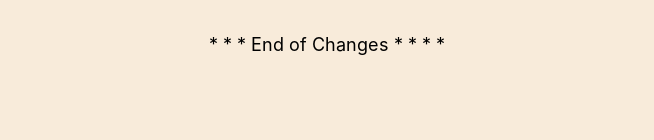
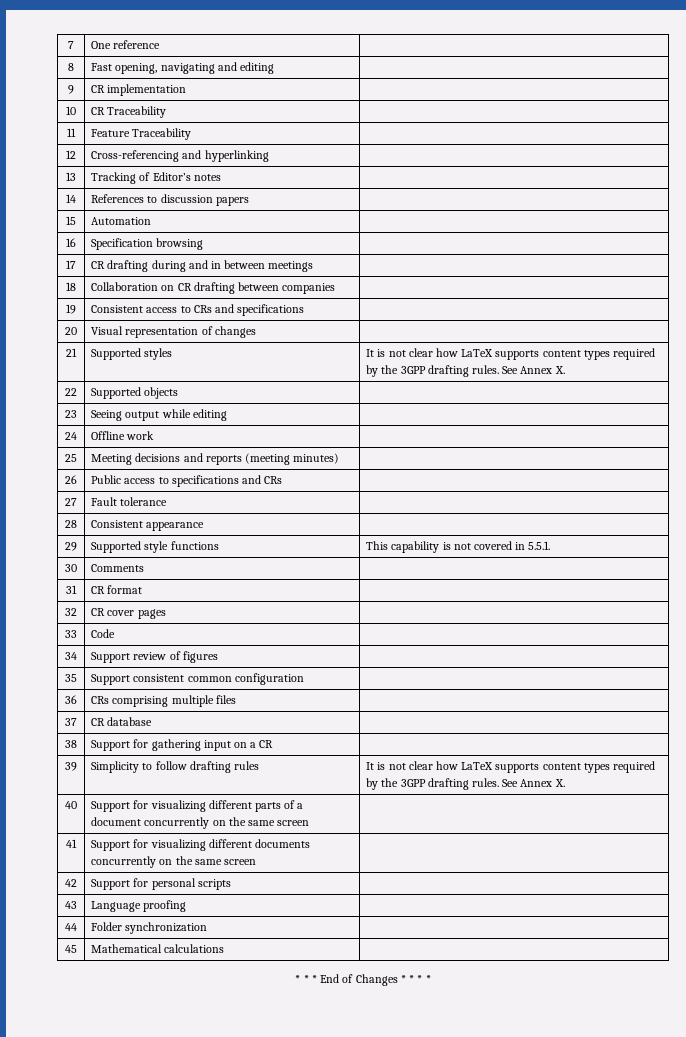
(209, 44) none -> [68,41,74,49] [91,40,161,49] [68,63,74,71] [91,62,274,74] [68,85,74,94] [91,84,187,96] [66,106,76,115] [91,106,167,118] [67,128,76,137] [91,128,192,140] [66,150,76,159] [91,150,269,162] [66,172,76,181] [91,172,221,184] [66,194,76,203] [91,194,249,206] [66,216,76,225] [91,217,152,225] [66,238,76,247] [91,238,204,250] [66,260,76,269] [91,260,314,272] [66,282,76,291] [91,282,336,294] [66,304,76,314] [91,304,305,316] [65,327,77,335] [91,326,256,338] [66,348,77,357] [91,348,173,360] [366,348,656,360] [366,365,565,377] [65,388,77,396] [91,387,179,399] [65,410,77,418] [91,409,227,421] [65,432,77,440] [91,431,155,440] [65,454,77,462] [91,453,340,465] [65,475,77,484] [91,475,283,487] [65,498,77,506] [91,497,168,506] [65,520,77,528] [91,520,205,531] [65,542,77,551] [91,541,219,553] [366,541,551,553] [65,564,77,572] [91,564,145,572] [66,585,77,594] [91,585,143,594] [65,608,77,616] [91,608,166,619] [65,630,77,638] [91,629,116,638] [65,652,77,660] [91,651,218,663] [65,674,77,682] [91,673,304,685] [65,695,77,704] [91,695,236,707] [65,718,77,726] [91,717,153,726] [65,740,77,748] [91,739,274,751] [65,762,77,771] [91,761,259,773] [366,761,656,773] [366,778,565,790] [65,801,77,809] [91,800,304,812] [91,817,310,829] [66,839,77,848] [91,839,310,851] [91,856,256,868] [65,879,77,887] [91,878,231,890] [65,901,77,909] [91,900,187,912] [65,923,77,931] [91,922,208,934] [65,945,77,953] [91,944,225,953] 7 | One reference | // 8 | Fast opening, navigating and editing | // 9 | CR implementation | // 10 | CR Traceability | // 11 | Feature Traceability | // 12 | Cross-referencing and hyperlinking | // 13 | Tracking of Editor’s notes | // 14 | References to discussion papers | // 15 | Automation | // 16 | Specification browsing | // 17 | CR drafting during and in between meetings | // 18 | Collaboration on CR drafting between companies | // 19 | Consistent access to CRs and specifications | // 20 | Visual representation of changes | // 21 | Supported styles | It is not clear how LaTeX supports content types required by the 3GPP drafting rules. See Annex X. // 22 | Supported objects | // 23 | Seeing output while editing | // 24 | Offline work | // 25 | Meeting decisions and reports (meeting minutes) | // 26 | Public access to specifications and CRs | // 27 | Fault tolerance | // 28 | Consistent appearance | // 29 | Supported style functions | This capability is not covered in 5.5.1. // 30 | Comments | // 31 | CR format | // 32 | CR cover pages | // 33 | Code | // 34 | Support review of figures | // 35 | Support consistent common configuration | // 36 | CRs comprising multiple files | // 37 | CR database | // 38 | Support for gathering input on a CR | // 39 | Simplicity to follow drafting rules | It is not clear how LaTeX supports content types required by the 3GPP drafting rules. See Annex X. // 40 | Support for visualizing different parts of a document concurrently on the same screen | // 41 | Support for visualizing different documents concurrently on the same screen | // 42 | Support for personal scripts | // 43 | Language proofing | // 44 | Folder synchronization | // 45 | Mathematical calculations | //

